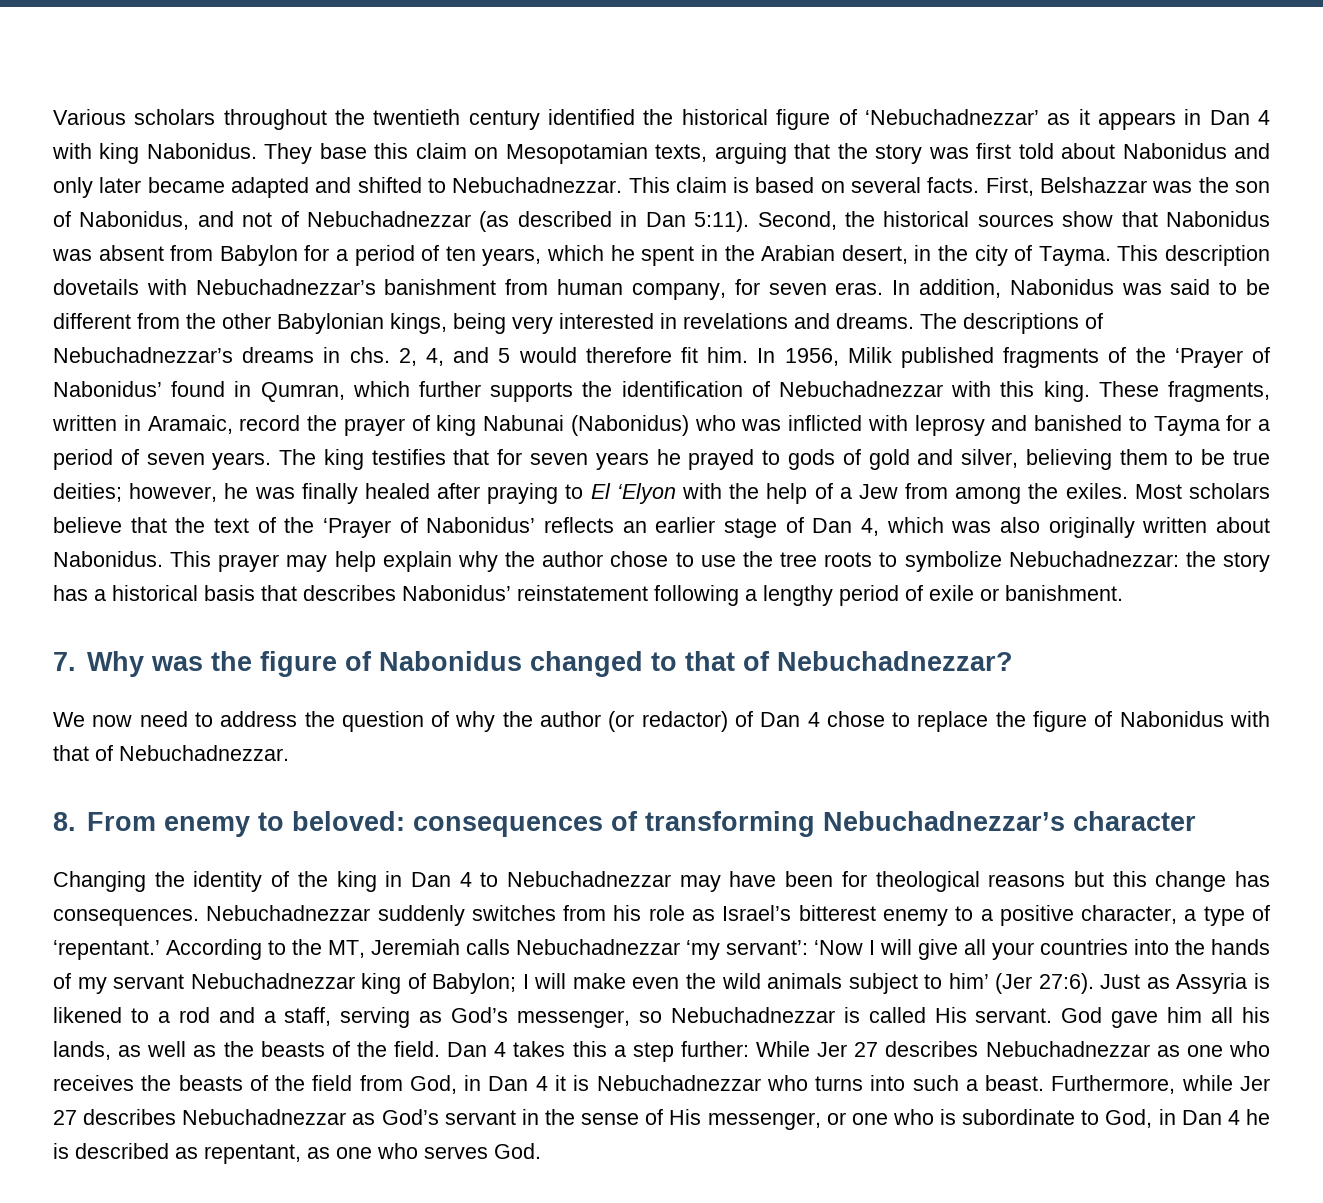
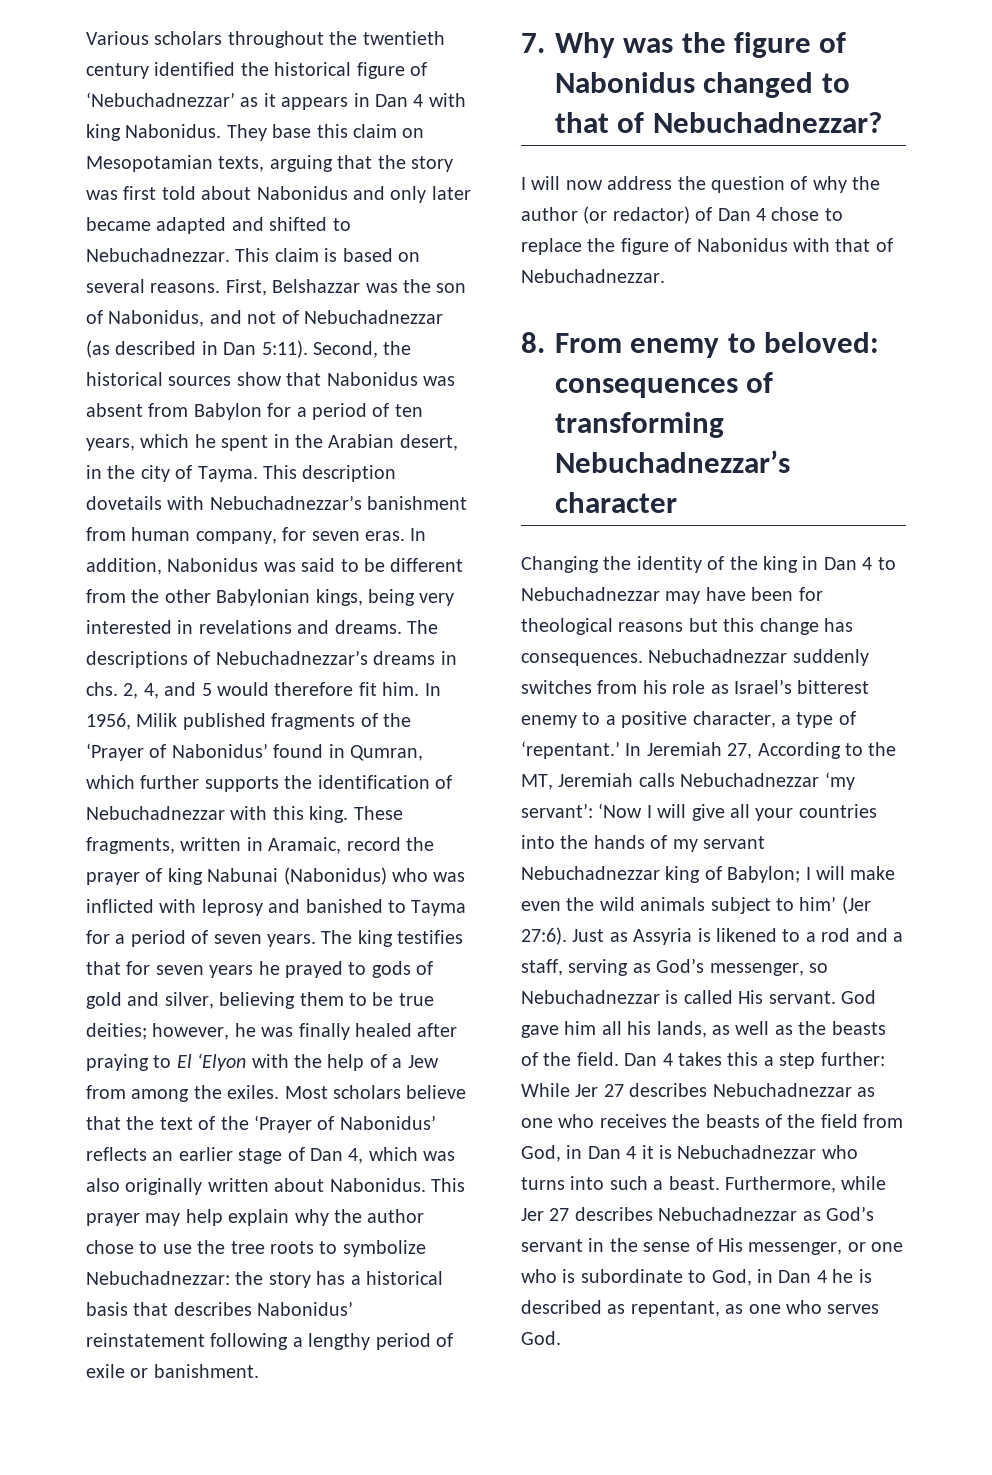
[927,177,980,193] facts. -> [150,283,221,293] reasons.
[53,711,213,727] We now need to -> [521,176,603,190] I will now
(160, 950) none -> [625,742,753,759] In Jeremiah 27,

